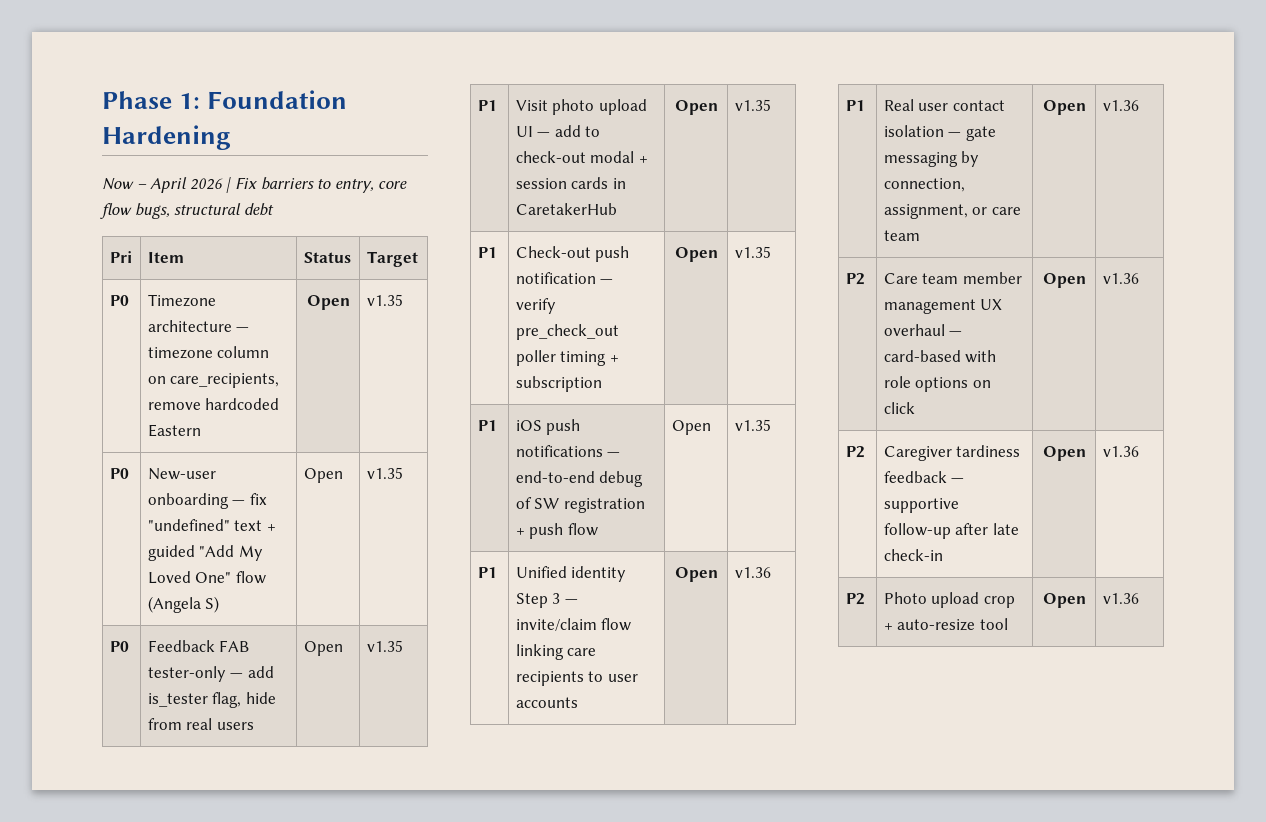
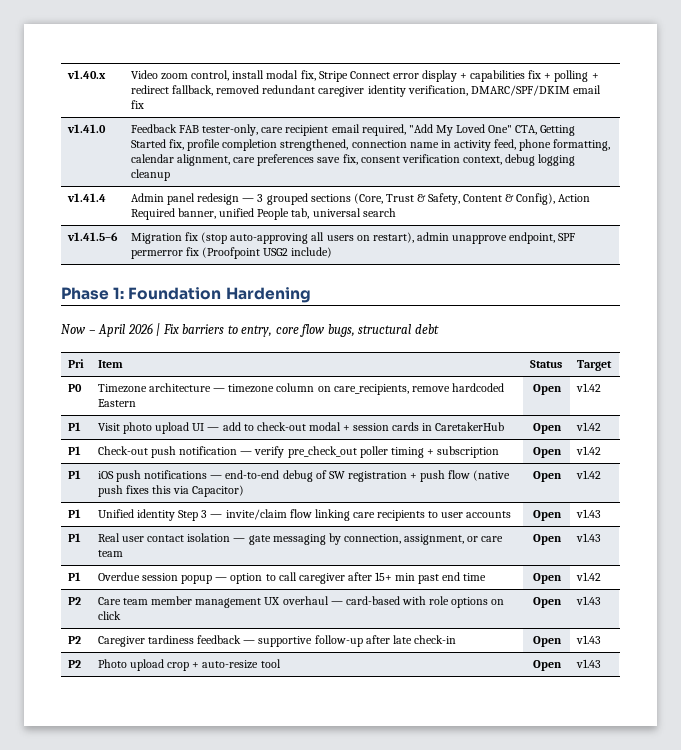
(102, 100) none -> [66,70,106,79] [130,70,599,82] [130,85,601,97] [130,100,144,109] [66,124,106,133] [130,124,576,136] [130,139,611,151] [130,154,576,166] [130,169,170,181] [66,193,106,202] [130,193,591,205] [130,208,396,220] [66,232,118,241] [130,232,576,244] [130,247,333,259] v1.40.x | Video zoom control, install modal fix, Stripe Connect error display + capabilities fix + polling + redirect fallback, removed redundant caregiver identity verification, DMARC/SPF/DKIM email fix // v1.41.0 | Feedback FAB tester-only, care recipient email required, "Add My Loved One" CTA, Getting Started fix, profile completion strengthened, connection name in activity feed, phone formatting, calendar alignment, care preferences save fix, consent verification context, debug logging cleanup // v1.41.4 | Admin panel redesign — 3 grouped sections (Core, Trust & Safety, Content & Config), Action Required banner, unified People tab, universal search // v1.41.5–6 | Migration fix (stop auto-approving all users on restart), admin unapprove endpoint, SPF permerror fix (Proofpoint USG2 include) //
[366,294,403,306] [109,468,129,479] [147,468,216,480] [147,493,267,509] [147,519,276,531] [147,545,263,561] [147,571,266,584] [147,596,220,613] [303,468,343,483] [366,467,403,479] [109,641,129,652] [147,640,250,652] [147,666,274,682] [147,692,276,708] [147,718,254,730] [303,641,343,656] [366,640,403,652] v1.35 // P0 | New-user onboarding — fix "undefined" text + guided "Add My Loved One" flow (Angela S) | Open | v1.35 // P0 | Feedback FAB tester-only — add is_tester flag, hide from real users | Open | v1.35 -> [575,383,601,392] v1.42
[734,99,771,111] v1.35 -> [575,422,601,431] v1.42
[734,246,771,258] v1.35 -> [575,446,601,455] v1.42
[671,420,711,435] [734,419,771,431] | Open | v1.35 -> [473,470,511,481] [97,485,245,497] [533,471,562,482] [575,470,601,479] (native push fixes this via Capacitor) | Open | v1.42
[734,567,771,578] v1.36 -> [575,509,601,518] v1.43
[1102,100,1139,111] v1.36 -> [575,533,601,542] [67,572,81,581] [97,572,487,584] [533,573,562,584] [575,572,601,581] v1.43 // P1 | Overdue session popup — option to call caregiver after 15+ min past end time | Open | v1.42
[1102,273,1139,284] v1.36 -> [575,596,601,605] v1.43
[1102,446,1139,457] v1.36 -> [575,635,601,644] v1.43
[1102,593,1139,604] v1.36 -> [575,659,601,668] v1.43

